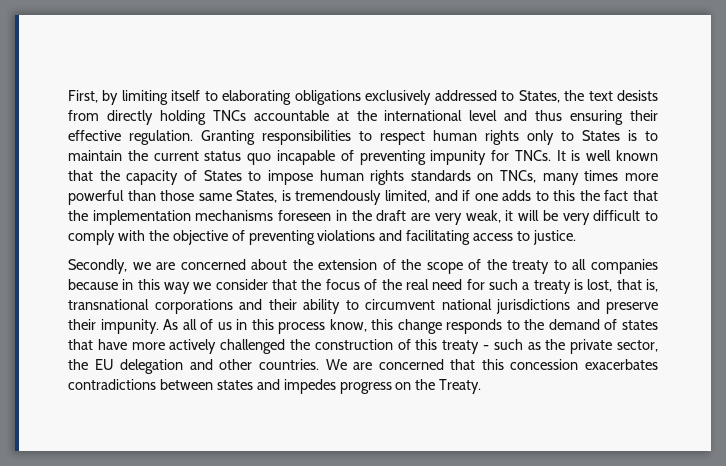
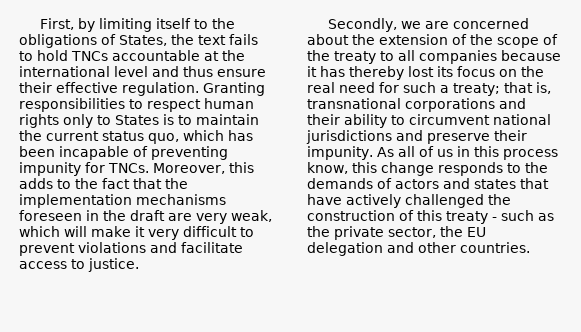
[222,90,658,105] [68,110,206,125] elaborating obligations exclusively addressed to States, the text desists from directly holding -> [212,18,236,29] [19,34,258,48] [19,50,68,61] the obligations of States, the text fails to hold
[570,110,624,125] ensuring -> [217,69,266,77] ensure
[247,153,272,165] quo -> [148,130,253,144] [19,146,55,157] quo, which has been
[556,150,658,161] [68,170,659,185] [68,190,498,205] It is well known that the capacity of States to impose human rights standards on TNCs, many times more powerful than those same States, is tremendously limited, and if one -> [153,162,254,174] Moreover, this
[553,190,576,201] this -> (71, 184) none
[505,210,659,225] [68,230,315,245] it will be very difficult to comply with the objective of preventing -> [19,226,254,240] [19,243,75,256] which will make it very difficult to prevent
[406,230,471,245] facilitating -> [181,242,243,253] facilitate
[122,279,378,294] in this way we consider that the focus of -> [307,66,517,80] it has thereby lost its focus on
[533,279,613,294] treaty is lost, -> [453,83,500,96] treaty;
[548,319,618,330] demand of -> [307,178,470,189] demands of actors and
[131,342,165,350] more -> (342, 199) none
[325,359,658,370] [68,379,482,394] We are concerned that this concession exacerbates contradictions between states and impedes progress on the Treaty. -> (530, 247) none

